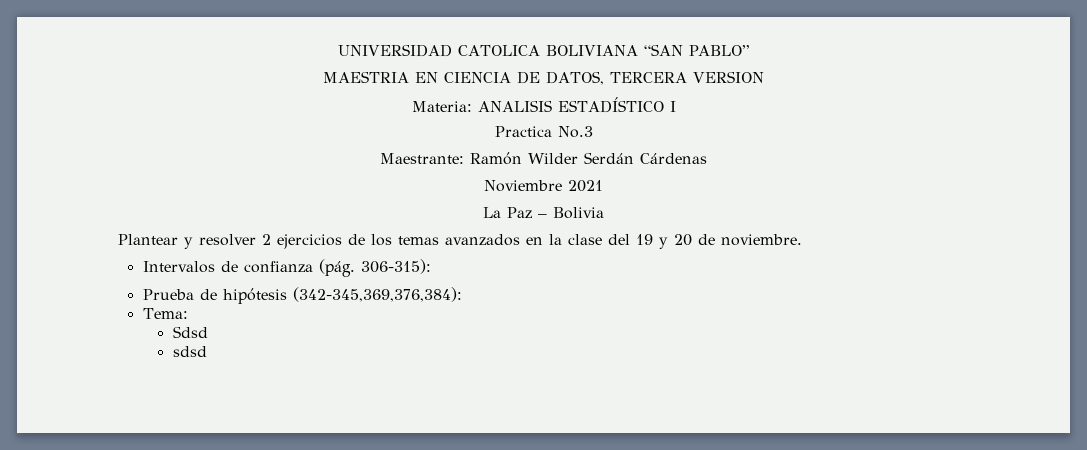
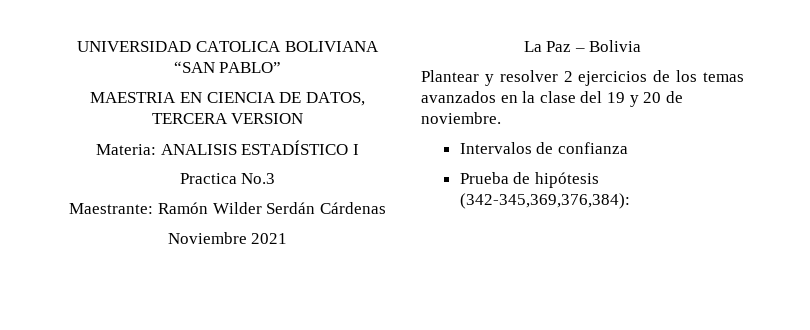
[318,259,431,277] (pág. 306-315): -> (628, 148) none
[142,308,188,319] [172,326,208,338] [172,346,207,357] // Tema: // Sdsd // sdsd -> (630, 201) none

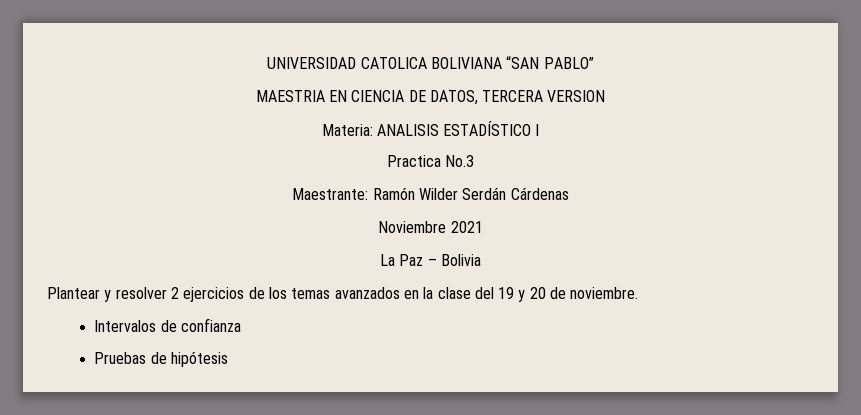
[459,172,509,184] Prueba -> [94,352,147,364] Pruebas
[459,193,630,209] (342-345,369,376,384): -> (229, 359) none

